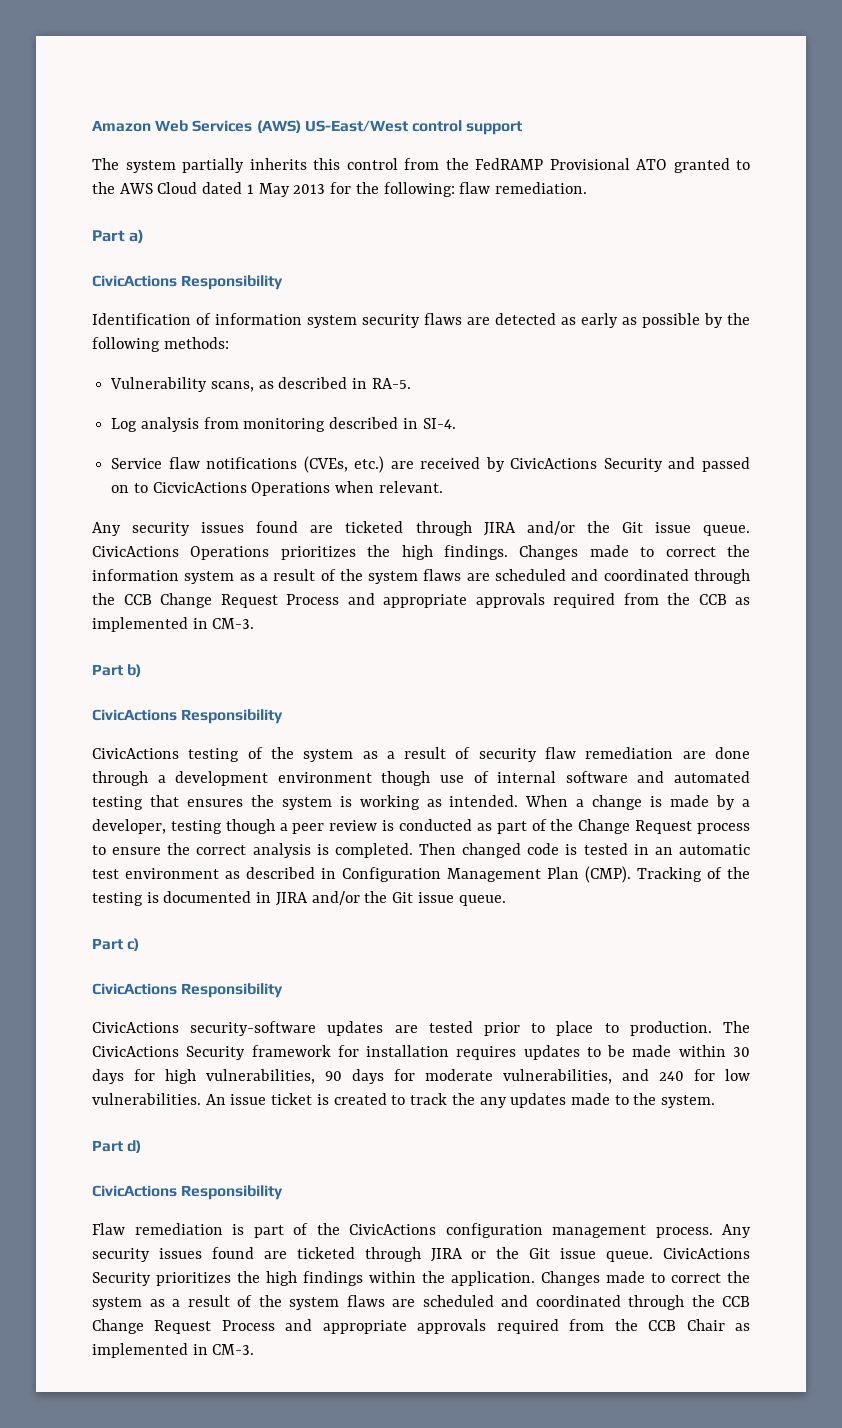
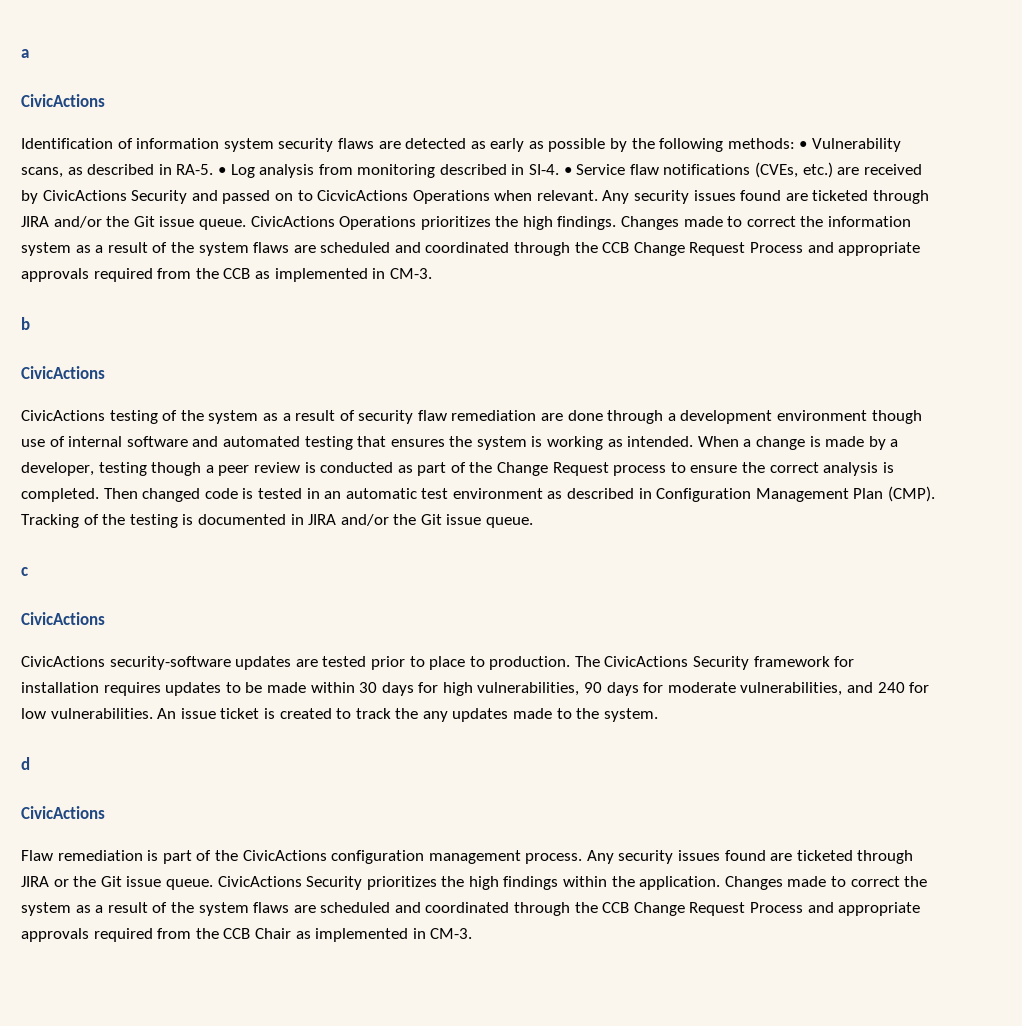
[92,120,523,135] [92,158,750,173] [92,182,587,197] [92,229,145,244] [92,275,284,290] Amazon Web Services (AWS) US-East/West control support // The system partially inherits this control from the FedRAMP Provisional ATO granted to the AWS Cloud dated 1 May 2013 for the following: flaw remediation. // Part a) // CivicActions Responsibility -> [21,49,29,58] [21,94,105,107] a // CivicActions
(229, 343) // -> [799,141,808,149] •
(411, 383) // -> [217,167,226,175] •
(456, 423) // -> [563,167,572,175] •
(443, 487) // -> (598, 195) none
[92,664,142,677] [92,709,284,724] Part b) // CivicActions Responsibility -> [21,317,30,330] [21,366,105,379] b // CivicActions
[92,938,140,951] [92,983,284,998] Part c) // CivicActions Responsibility -> [21,567,28,576] [21,612,105,625] c // CivicActions
[92,1140,142,1153] [92,1185,284,1200] Part d) // CivicActions Responsibility -> [21,757,30,770] [21,806,105,819] d // CivicActions

